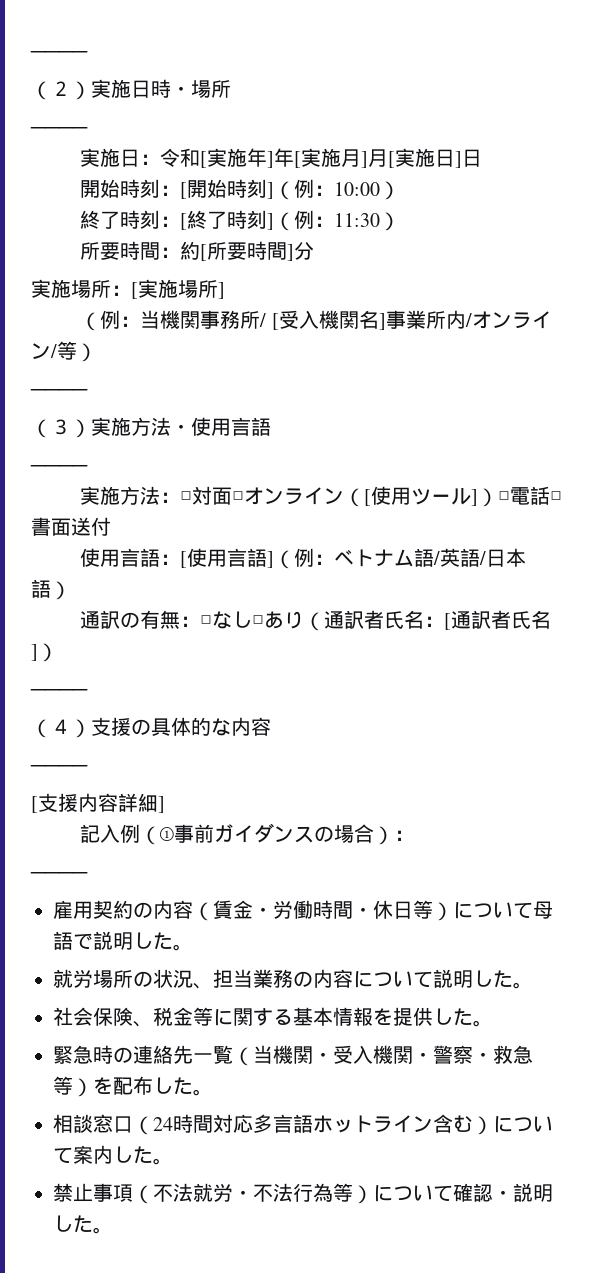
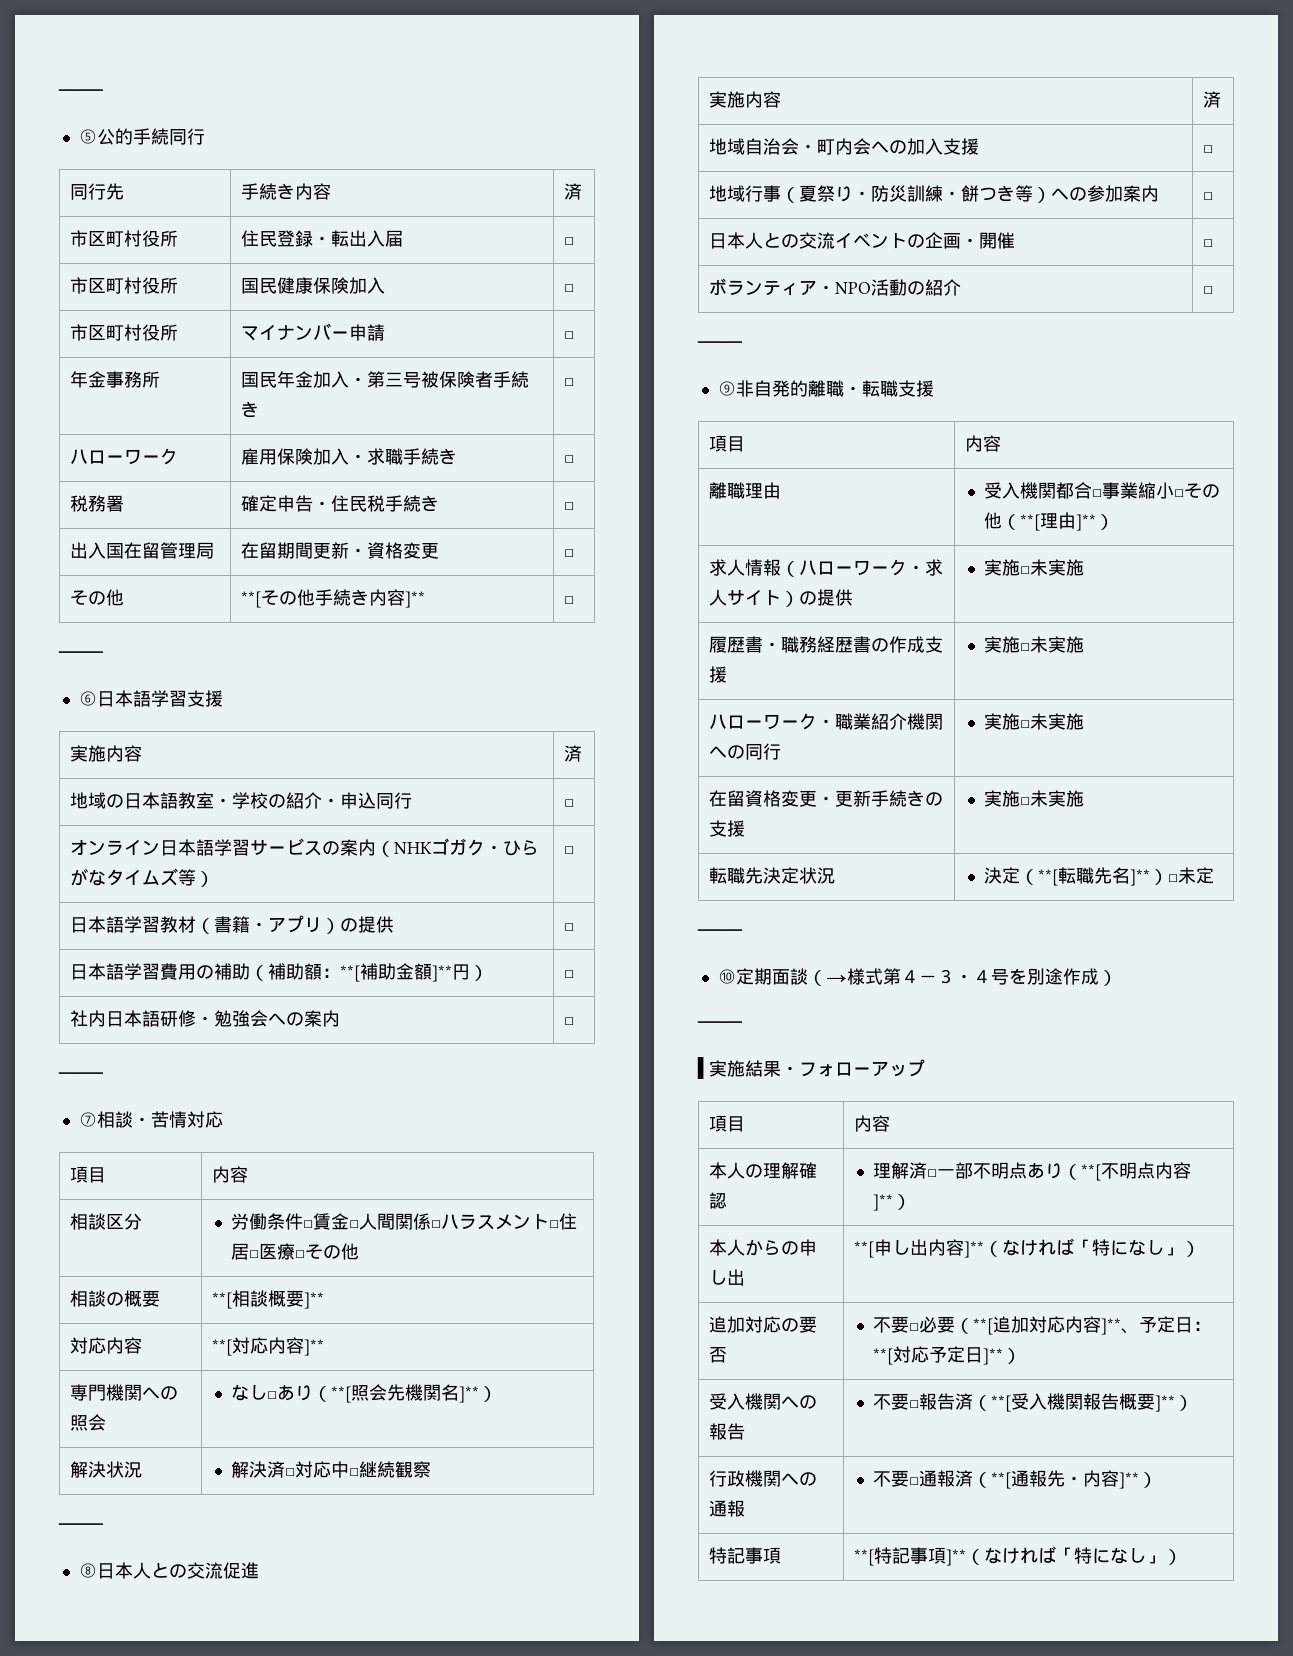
[30,51,88,58] [31,79,231,100] [30,127,88,134] [80,148,483,168] [80,179,401,200] [80,210,401,231] [80,241,315,261] [31,279,225,299] [80,310,552,331] [31,341,97,362] [30,389,88,396] [31,417,271,438] [30,465,88,472] [80,486,563,507] [31,517,111,536] [80,548,527,569] [31,579,71,600] [80,610,552,631] [31,643,58,662] [30,689,88,696] [31,717,271,738] [30,765,88,772] [31,793,165,813] [80,823,415,845] [30,872,88,879] [53,900,553,921] [53,931,193,951] [53,969,533,989] [53,1007,493,1027] [53,1045,533,1066] [53,1076,213,1097] [53,1114,553,1135] [53,1145,173,1165] [53,1183,553,1204] [53,1215,113,1234] ──── // （２）実施日時・場所 // ──── // 実施日：令和[実施年]年[実施月]月[実施日]日 // 開始時刻：[開始時刻]（例：10:00） // 終了時刻：[終了時刻]（例：11:30） // 所要時間：約[所要時間]分 // 実施場所：[実施場所] // （例：当機関事務所/ [受入機関名]事業所内/オンライン/等） // ──── // （３）実施方法・使用言語 // ──── // 実施方法：□対面□オンライン（[使用ツール]）□電話□書面送付 // 使用言語：[使用言語]（例：ベトナム語/英語/日本語） // 通訳の有無：□なし□あり（通訳者氏名：[通訳者氏名]） // ──── // （４）支援の具体的な内容 // ──── // [支援内容詳細] // 記入例（①事前ガイダンスの場合）： // ──── // 雇用契約の内容（賃金・労働時間・休日等）について母語で説明した。 // 就労場所の状況、担当業務の内容について説明した。 // 社会保険、税金等に関する基本情報を提供した。 // 緊急時の連絡先一覧（当機関・受入機関・警察・救急等）を配布した。 // 相談窓口（24時間対応多言語ホットライン含む）について案内した。 // 禁止事項（不法就労・不法行為等）について確認・説明した。 -> [58,89,103,97] [78,128,205,145] [69,183,124,200] [240,183,331,200] [563,183,582,200] [69,230,178,247] [240,230,403,247] [563,237,574,245] [69,277,178,294] [240,277,385,294] [563,284,574,292] [69,324,178,341] [240,323,385,341] [563,331,574,339] [69,371,160,388] [240,371,529,388] [240,401,259,418] [563,378,574,386] [69,448,178,465] [240,448,457,465] [563,455,574,463] [69,495,124,512] [240,495,439,512] [563,502,574,510] [69,542,214,559] [240,542,439,559] [563,549,574,557] [69,589,124,606] [240,589,425,608] [563,596,574,604] [58,651,103,659] [78,690,223,707] [69,745,142,762] [563,745,582,762] [69,792,412,809] [563,799,574,807] [69,838,539,857] [69,868,214,887] [563,846,574,854] [69,915,394,934] [563,923,574,931] [69,963,488,982] [563,970,574,978] [69,1010,340,1027] [563,1017,574,1025] [58,1072,103,1080] [78,1111,223,1128] [69,1166,106,1183] [211,1166,248,1183] [69,1213,142,1230] [231,1213,578,1230] [231,1243,360,1260] [69,1290,160,1307] [211,1290,324,1309] [69,1337,142,1354] [211,1337,324,1356] [69,1384,178,1401] [69,1414,106,1431] [231,1384,498,1403] [69,1461,142,1478] [231,1461,432,1478] [58,1523,103,1531] [78,1562,259,1579] [708,91,781,108] [1202,91,1221,108] [708,138,979,155] [1202,145,1213,153] [708,185,1159,203] [1202,192,1213,200] [708,232,1015,249] [1202,239,1213,247] [708,278,961,296] [1202,286,1213,294] [697,341,742,349] [717,380,934,397] [708,435,745,452] [964,435,1001,452] [708,482,781,499] [984,482,1221,499] [984,512,1115,531] [708,559,943,577] [708,589,853,607] [984,559,1085,576] [708,636,943,653] [708,666,727,683] [984,636,1085,653] [708,713,943,730] [708,743,781,760] [984,713,1085,730] [708,790,943,807] [708,820,745,837] [984,790,1085,807] [708,867,835,884] [984,867,1215,886] [697,929,742,937] [717,968,1117,986] [697,1021,742,1029] [697,1057,925,1079] [708,1115,745,1132] [853,1115,890,1132] [708,1162,817,1179] [708,1192,727,1209] [873,1162,1192,1181] [873,1194,912,1211] [708,1239,817,1256] [708,1269,745,1286] [853,1238,1200,1258] [708,1316,817,1333] [708,1347,727,1363] [873,1316,1212,1335] [873,1346,1022,1365] [708,1393,817,1410] [708,1423,745,1440] [873,1393,1194,1412] [708,1470,817,1487] [708,1500,745,1517] [873,1470,1158,1489] [708,1547,781,1564] [853,1546,1182,1566] ──── // ⑤公的手続同行 // 同行先 | 手続き内容 | 済 // 市区町村役所 | 住民登録・転出入届 | □ // 市区町村役所 | 国民健康保険加入 | □ // 市区町村役所 | マイナンバー申請 | □ // 年金事務所 | 国民年金加入・第三号被保険者手続き | □ // ハローワーク | 雇用保険加入・求職手続き | □ // 税務署 | 確定申告・住民税手続き | □ // 出入国在留管理局 | 在留期間更新・資格変更 | □ // その他 | **[その他手続き内容]** | □ // ──── // ⑥日本語学習支援 // 実施内容 | 済 // 地域の日本語教室・学校の紹介・申込同行 | □ // オンライン日本語学習サービスの案内（NHKゴガク・ひらがなタイムズ等） | □ // 日本語学習教材（書籍・アプリ）の提供 | □ // 日本語学習費用の補助（補助額：**[補助金額]**円） | □ // 社内日本語研修・勉強会への案内 | □ // ──── // ⑦相談・苦情対応 // 項目 | 内容 // 相談区分 | 労働条件□賃金□人間関係□ハラスメント□住居□医療□その他 // 相談の概要 | **[相談概要]** // 対応内容 | **[対応内容]** // 専門機関への照会 | なし□あり（**[照会先機関名]**） // 解決状況 | 解決済□対応中□継続観察 // ──── // ⑧日本人との交流促進 // 実施内容 | 済 // 地域自治会・町内会への加入支援 | □ // 地域行事（夏祭り・防災訓練・餅つき等）への参加案内 | □ // 日本人との交流イベントの企画・開催 | □ // ボランティア・NPO活動の紹介 | □ // ──── // ⑨非自発的離職・転職支援 // 項目 | 内容 // 離職理由 | 受入機関都合□事業縮小□その他（**[理由]**） // 求人情報（ハローワーク・求人サイト）の提供 | 実施□未実施 // 履歴書・職務経歴書の作成支援 | 実施□未実施 // ハローワーク・職業紹介機関への同行 | 実施□未実施 // 在留資格変更・更新手続きの支援 | 実施□未実施 // 転職先決定状況 | 決定（**[転職先名]**）□未定 // ──── // ⑩定期面談（→様式第４－３・４号を別途作成） // ──── // ▌実施結果・フォローアップ // 項目 | 内容 // 本人の理解確認 | 理解済□一部不明点あり（**[不明点内容]**） // 本人からの申し出 | **[申し出内容]**（なければ「特になし」） // 追加対応の要否 | 不要□必要（**[追加対応内容]**、予定日：**[対応予定日]**） // 受入機関への報告 | 不要□報告済（**[受入機関報告概要]**） // 行政機関への通報 | 不要□通報済（**[通報先・内容]**） // 特記事項 | **[特記事項]**（なければ「特になし」）

